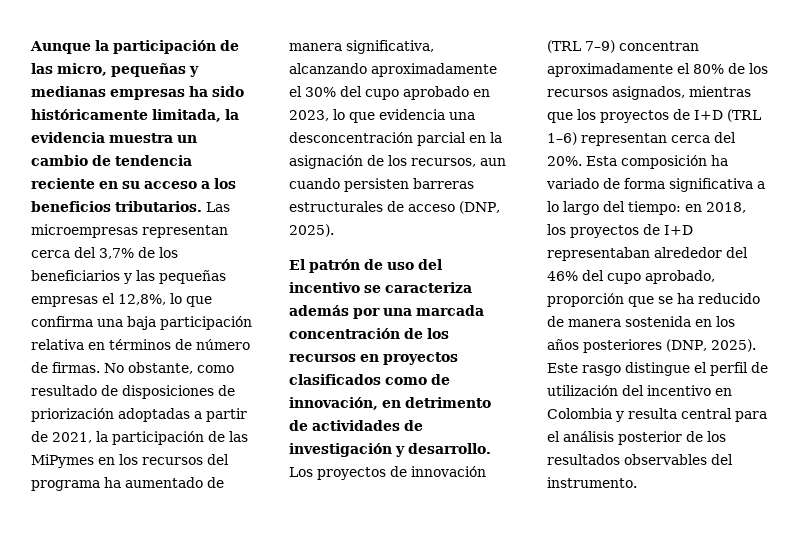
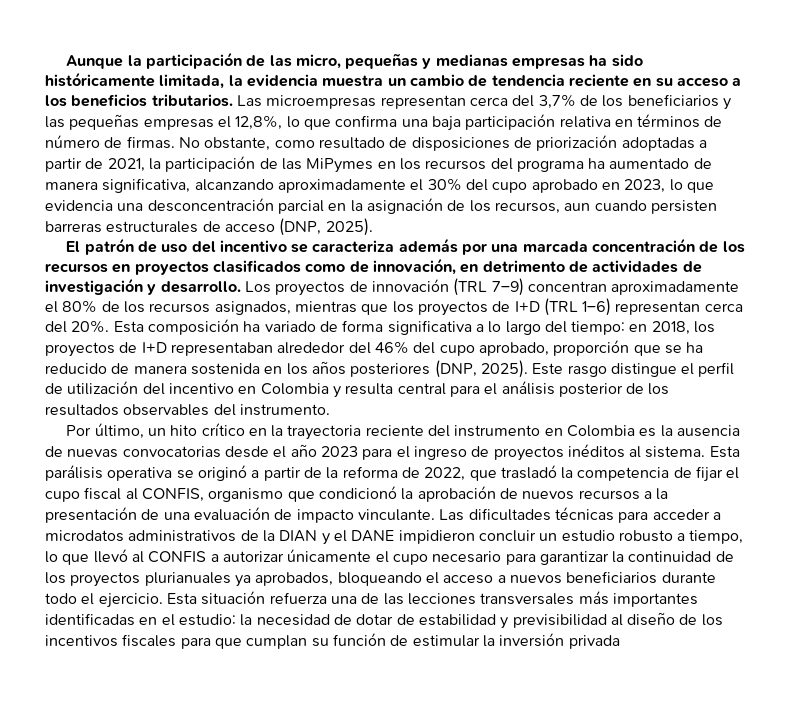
(637, 482) none -> [66,423,741,440] [45,444,740,461] [45,465,740,482] [45,486,669,502] [45,507,721,523] [45,530,744,545] [45,549,734,565] [45,571,716,587] [45,591,698,608] [45,612,723,629] [45,633,620,649] // Por último, un hito crítico en la trayectoria reciente del instrumento en Colombia es la ausencia de nuevas convocatorias desde el año 2023 para el ingreso de proyectos inéditos al sistema. Esta parálisis operativa se originó a partir de la reforma de 2022, que trasladó la competencia de fijar el cupo fiscal al CONFIS, organismo que condicionó la aprobación de nuevos recursos a la presentación de una evaluación de impacto vinculante. Las dificultades técnicas para acceder a microdatos administrativos de la DIAN y el DANE impidieron concluir un estudio robusto a tiempo, lo que llevó al CONFIS a autorizar únicamente el cupo necesario para garantizar la continuidad de los proyectos plurianuales ya aprobados, bloqueando el acceso a nuevos beneficiarios durante todo el ejercicio. Esta situación refuerza una de las lecciones transversales más importantes identificadas en el estudio: la necesidad de dotar de estabilidad y previsibilidad al diseño de los incentivos fiscales para que cumplan su función de estimular la inversión privada

